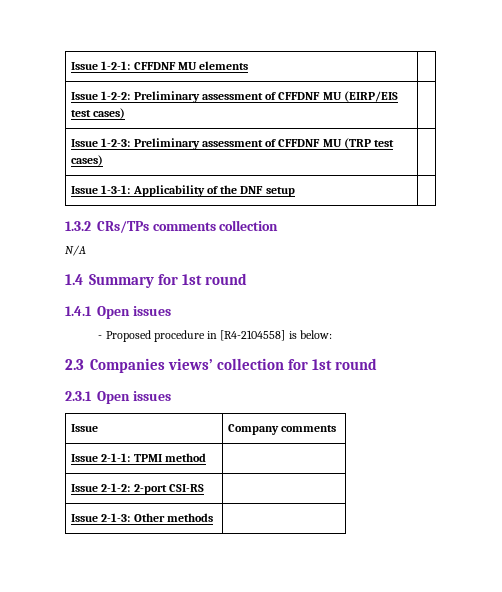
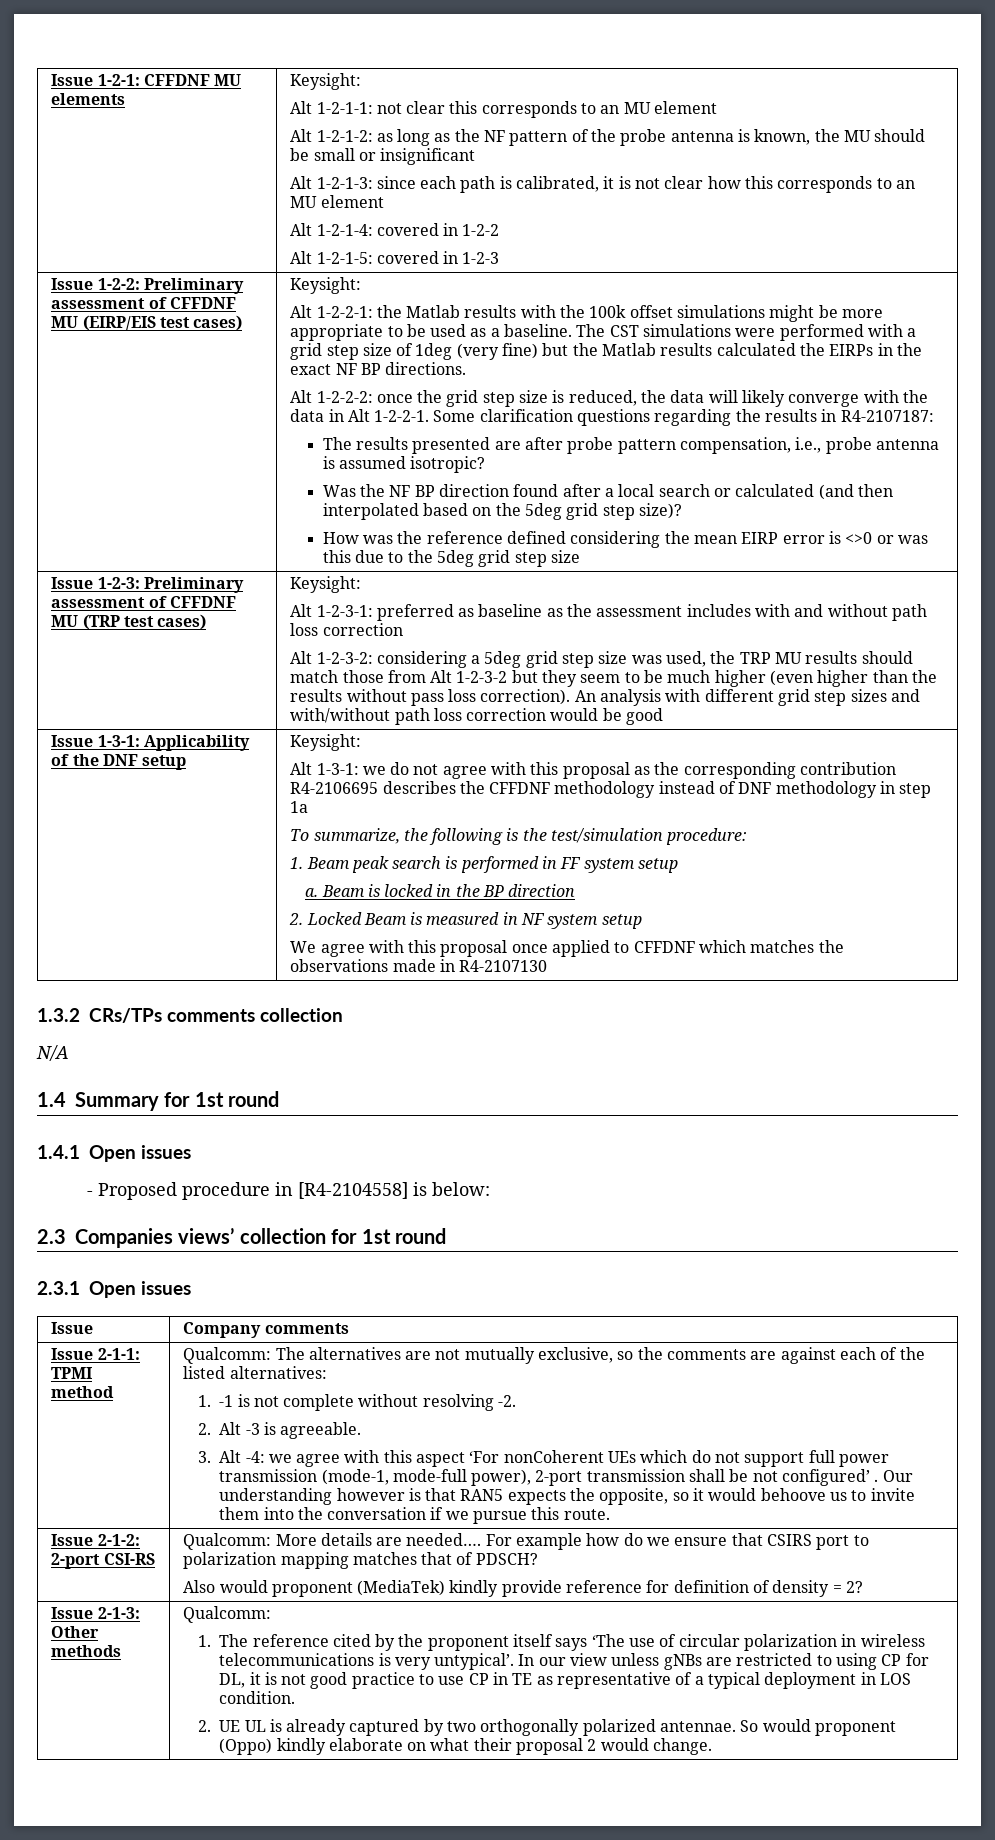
(249, 65) none -> [290,73,362,90] [290,101,718,118] [290,129,926,146] [290,148,476,165] [290,176,915,193] [290,195,384,208] [290,223,500,236] [290,251,500,264] Keysight: // Alt 1-2-1-1: not clear this corresponds to an MU element // Alt 1-2-1-2: as long as the NF pattern of the probe antenna is known, the MU should be small or insignificant // Alt 1-2-1-3: since each path is calibrated, it is not clear how this corresponds to an MU element // Alt 1-2-1-4: covered in 1-2-2 // Alt 1-2-1-5: covered in 1-2-3
(126, 113) none -> [290,277,362,294] [290,305,884,322] [290,324,917,341] [290,343,922,360] [290,362,467,375] [290,390,928,407] [290,409,934,426] [322,437,939,454] [322,456,486,473] [322,484,893,500] [322,503,683,520] [322,531,928,548] [322,550,581,567] Keysight: // Alt 1-2-2-1: the Matlab results with the 100k offset simulations might be more appropriate to be used as a baseline. The CST simulations were performed with a grid step size of 1deg (very fine) but the Matlab results calculated the EIRPs in the exact NF BP directions. // Alt 1-2-2-2: once the grid step size is reduced, the data will likely converge with the data in Alt 1-2-2-1. Some clarification questions regarding the results in R4-2107187: // The results presented are after probe pattern compensation, i.e., probe antenna is assumed isotropic? // Was the NF BP direction found after a local search or calculated (and then interpolated based on the 5deg grid step size)? // How was the reference defined considering the mean EIRP error is <>0 or was this due to the 5deg grid step size
(104, 160) none -> [290,576,362,593] [290,604,928,621] [290,623,403,636] [290,651,913,668] [290,670,937,687] [290,689,921,706] [290,708,664,725] Keysight: // Alt 1-2-3-1: preferred as baseline as the assessment includes with and without path loss correction // Alt 1-2-3-2: considering a 5deg grid step size was used, the TRP MU results should match those from Alt 1-2-3-2 but they seem to be much higher (even higher than the results without pass loss correction). An analysis with different grid step sizes and with/without path loss correction would be good
(295, 192) none -> [290,734,362,751] [290,762,897,779] [290,781,932,798] [290,801,309,813] [290,828,748,845] [290,856,679,873] [305,884,576,897] [289,912,642,929] [290,940,844,957] [290,959,548,972] Keysight: // Alt 1-3-1: we do not agree with this proposal as the corresponding contribution R4-2106695 describes the CFFDNF methodology instead of DNF methodology in step 1a // To summarize, the following is the test/simulation procedure: // 1. Beam peak search is performed in FF system setup // a. Beam is locked in the BP direction // 2. Locked Beam is measured in NF system setup // We agree with this proposal once applied to CFFDNF which matches the observations made in R4-2107130
[71,483,204,495] [71,513,213,522] // Issue 2-1-2: 2-port CSI-RS | // Issue 2-1-3: Other methods | -> [183,1347,925,1364] [183,1366,327,1379] [198,1394,517,1411] [198,1422,362,1439] [198,1450,889,1467] [219,1469,913,1486] [219,1488,915,1505] [219,1507,610,1524] [51,1534,140,1546] [51,1553,155,1569] [183,1533,869,1550] [183,1552,538,1569] [183,1580,864,1597] [51,1607,140,1619] [51,1626,100,1638] [51,1645,122,1657] [183,1606,272,1623] [198,1634,925,1651] [219,1653,929,1670] [219,1672,911,1689] [219,1691,296,1704] [198,1719,897,1736] [219,1738,713,1755] Qualcomm: The alternatives are not mutually exclusive, so the comments are against each of the listed alternatives: // 1. -1 is not complete without resolving -2. // 2. Alt -3 is agreeable. // 3. Alt -4: we agree with this aspect ‘For nonCoherent UEs which do not support full power transmission (mode-1, mode-full power), 2-port transmission shall be not configured’ . Our understanding however is that RAN5 expects the opposite, so it would behoove us to invite them into the conversation if we pursue this route. // Issue 2-1-2: 2-port CSI-RS | Qualcomm: More details are needed…. For example how do we ensure that CSIRS port to polarization mapping matches that of PDSCH? // Also would proponent (MediaTek) kindly provide reference for definition of density = 2? // Issue 2-1-3: Other methods | Qualcomm: // 1. The reference cited by the proponent itself says ‘The use of circular polarization in wireless telecommunications is very untypical’. In our view unless gNBs are restricted to using CP for DL, it is not good practice to use CP in TE as representative of a typical deployment in LOS condition. // 2. UE UL is already captured by two orthogonally polarized antennae. So would proponent (Oppo) kindly elaborate on what their proposal 2 would change.

